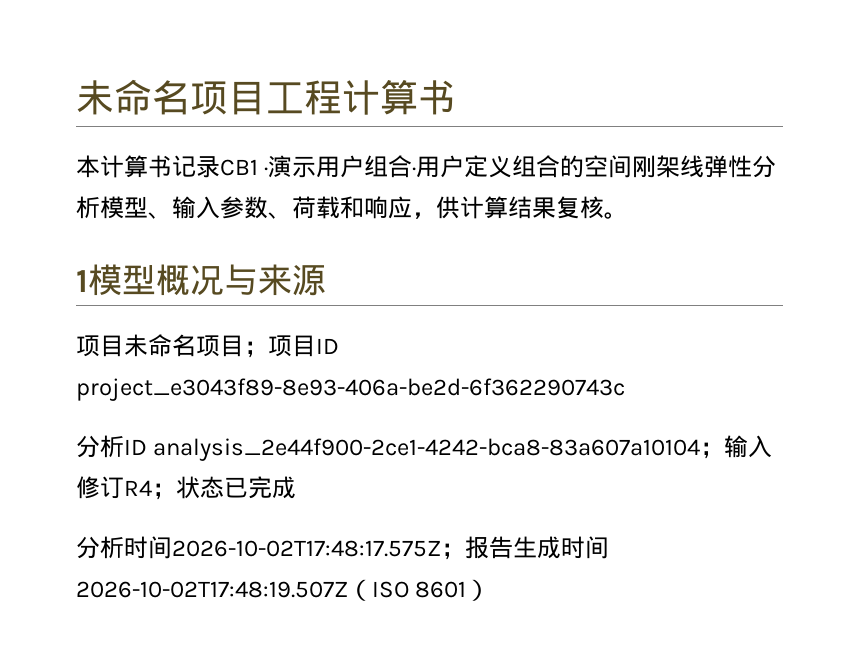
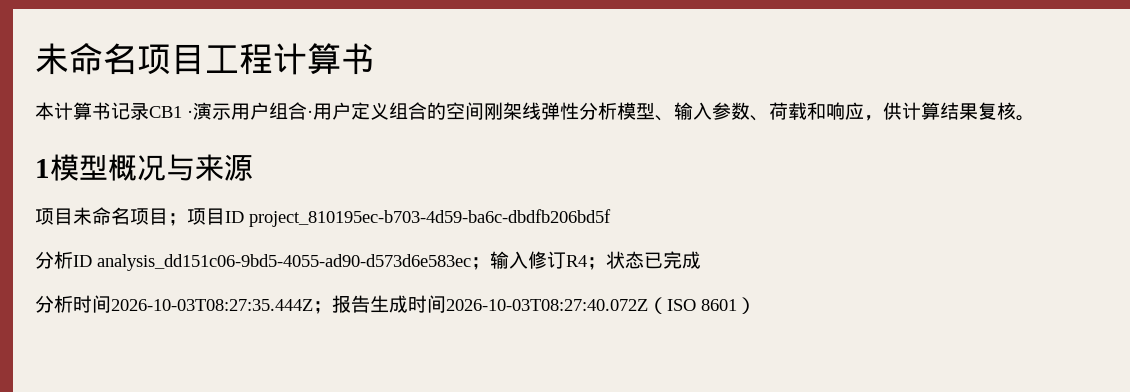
[76,378,625,401] project_e3043f89-8e93-406a-be2d-6f362290743c -> [249,209,611,227] project_810195ec-b703-4d59-ba6c-dbdfb206bd5f
[153,438,701,461] analysis_2e44f900-2ce1-4242-bca8-83a607a10104 -> [97,254,471,271] analysis_dd151c06-9bd5-4055-ad90-d573d6e583ec
[172,540,441,557] 2026-10-02T17:48:17.575Z -> [111,299,313,311] 2026-10-03T08:27:35.444Z
[76,581,348,598] 2026-10-02T17:48:19.507Z -> [446,299,648,311] 2026-10-03T08:27:40.072Z

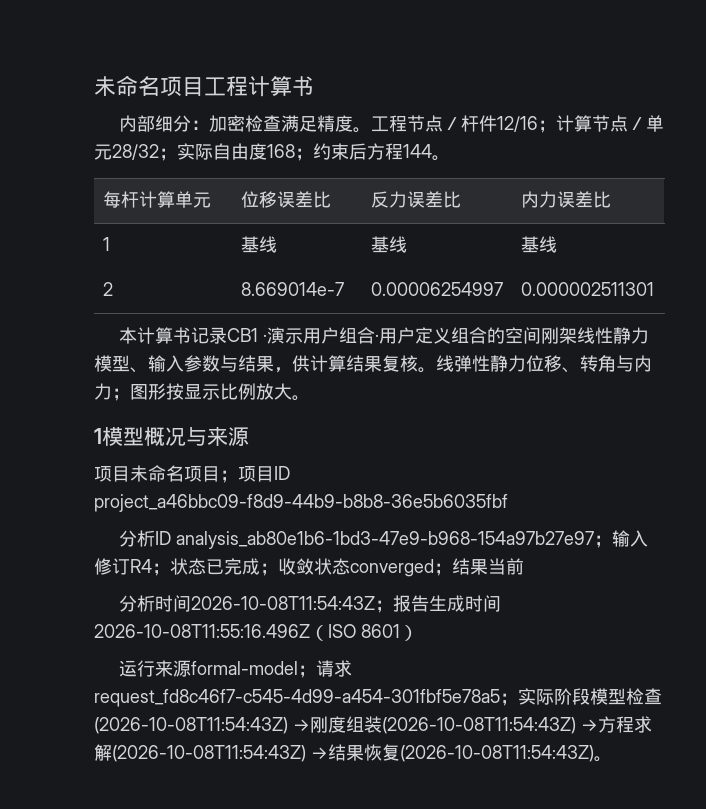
(375, 59) none -> [119,115,665,133] [94,143,450,161] [102,191,211,208] [240,191,331,208] [370,191,461,208] [520,191,611,208] [102,237,110,251] [240,236,277,253] [370,236,407,253] [520,236,557,253] [102,282,113,296] [240,282,344,296] [370,282,503,296] [520,282,654,296] // 内部细分：加密检查满足精度。工程节点／杆件12/16；计算节点／单元28/32；实际自由度168；约束后方程144。 // 每杆计算单元 | 位移误差比 | 反力误差比 | 内力误差比 // 1 | 基线 | 基线 | 基线 // 2 | 8.669014e-7 | 0.00006254997 | 0.000002511301
[541,102,617,120] 弹性分析 -> [595,327,650,344] 性静力
[750,102,864,121] 、荷载和响应 -> [220,355,274,372] 与结果
(1035, 118) none -> [436,355,652,373] [94,383,310,401] 线弹性静力位移、转角与内力；图形按显示比例放大。
[249,209,611,227] project_810195ec-b703-4d59-ba6c-dbdfb206bd5f -> [94,494,508,512] project_a46bbc09-f8d9-44b9-b8b8-36e5b6035fbf
[97,254,471,271] analysis_dd151c06-9bd5-4055-ad90-d573d6e583ec -> [176,531,595,549] analysis_ab80e1b6-1bd3-47e9-b968-154a97b27e97
(701, 260) none -> [260,558,524,577] ；收敛状态converged；结果当前
[111,299,313,311] 2026-10-03T08:27:35.444Z -> [191,596,376,610] 2026-10-08T11:54:43Z
[446,299,648,311] 2026-10-03T08:27:40.072Z -> [94,624,310,638] 2026-10-08T11:55:16.496Z
(756, 305) none -> [119,660,353,678] [94,688,662,707] [94,716,652,734] [94,744,612,762] // 运行来源formal-model；请求request_fd8c46f7-c545-4d99-a454-301fbf5e78a5；实际阶段模型检查(2026-10-08T11:54:43Z) →刚度组装(2026-10-08T11:54:43Z) →方程求解(2026-10-08T11:54:43Z) →结果恢复(2026-10-08T11:54:43Z)。

